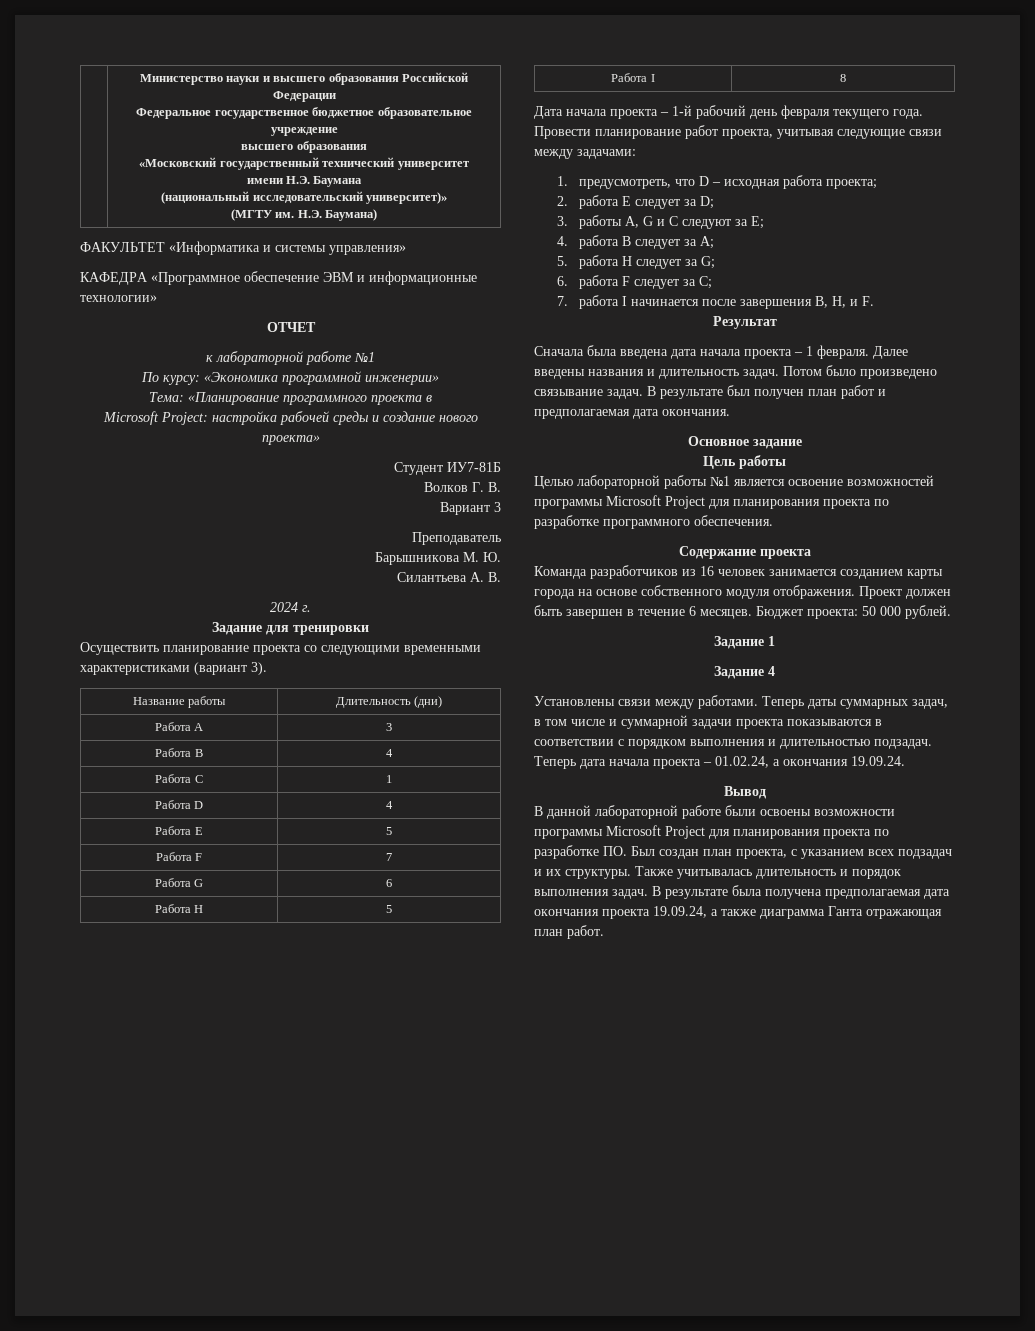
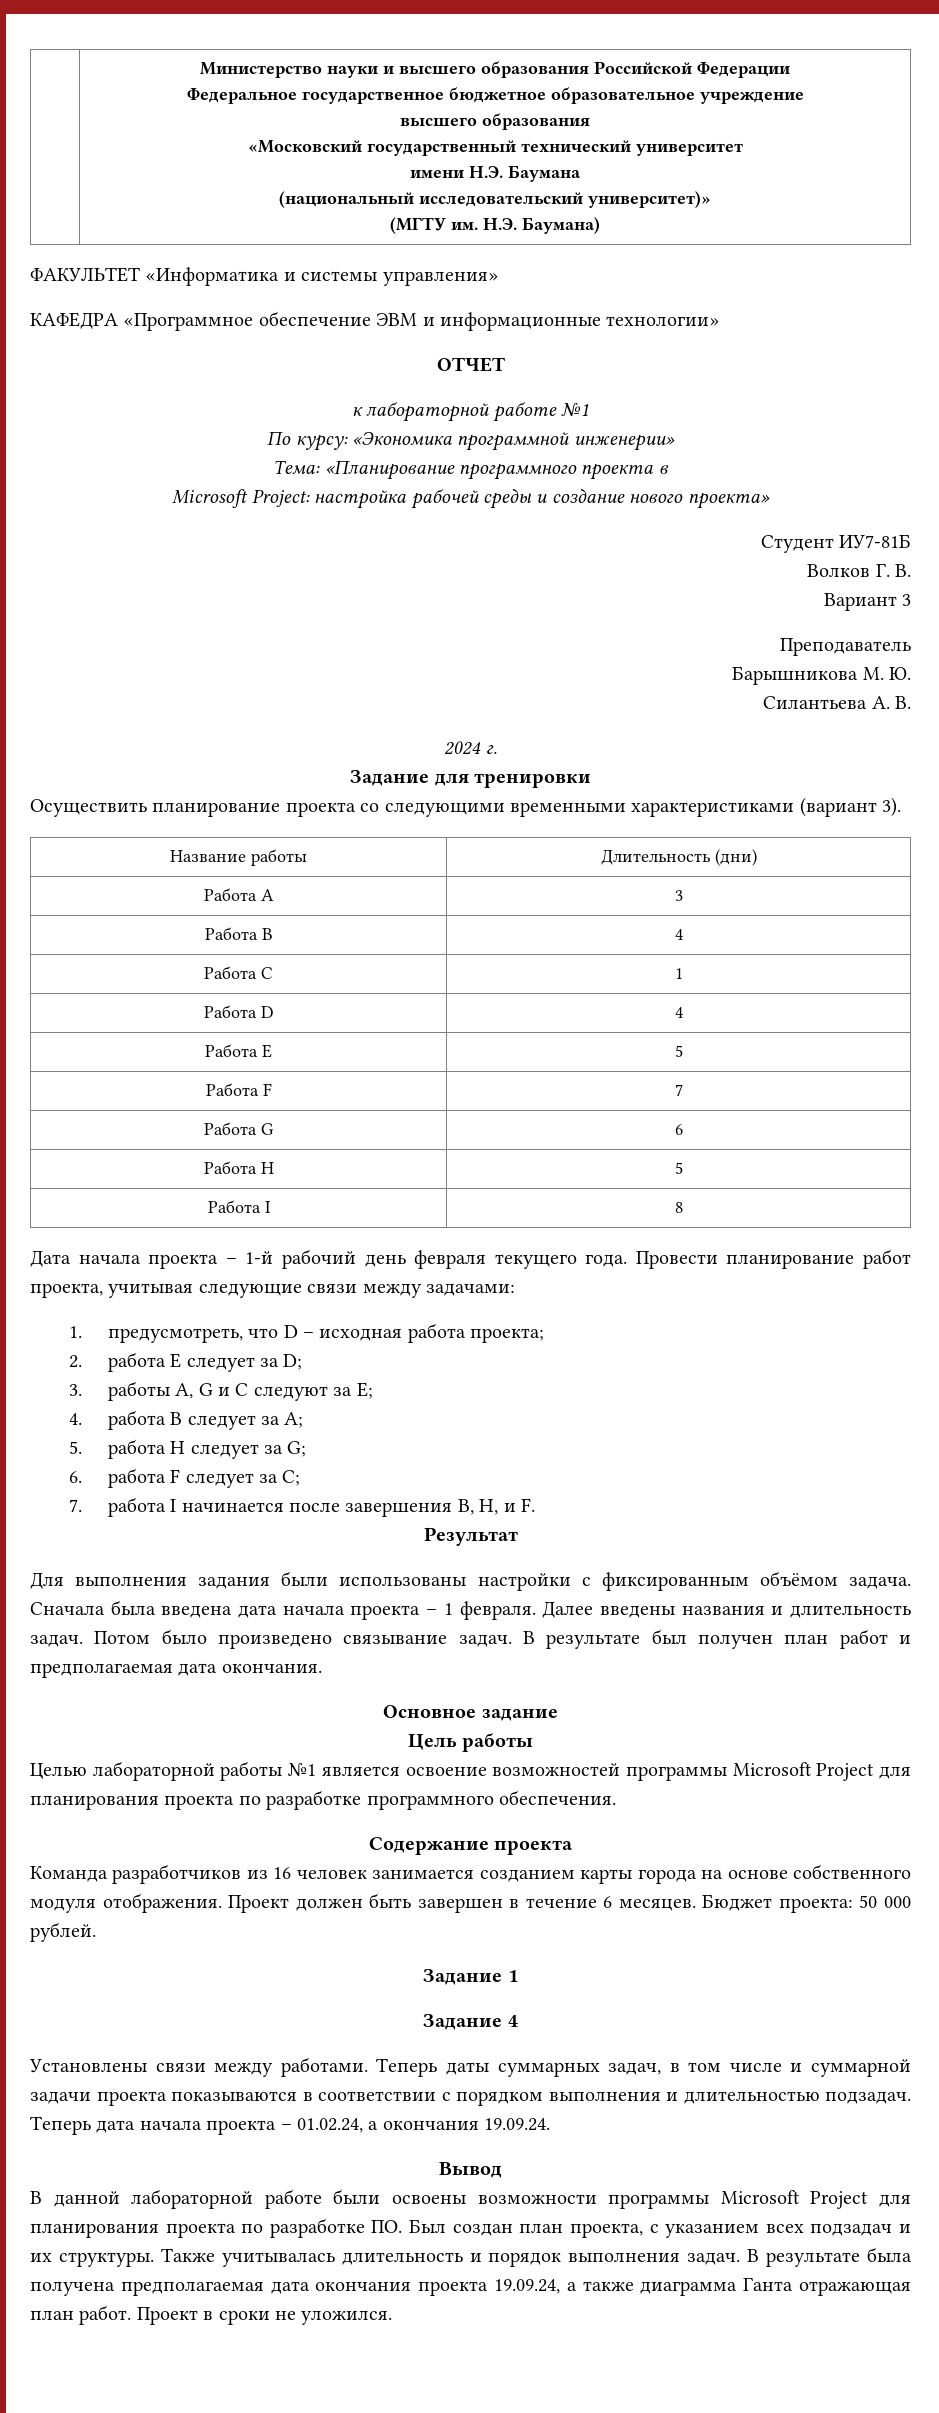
(777, 322) none -> [30,1571,911,1591] Для выполнения задания были использованы настройки с фиксированным объёмом задача.
(604, 932) none -> [136,2307,393,2325] Проект в сроки не уложился.

